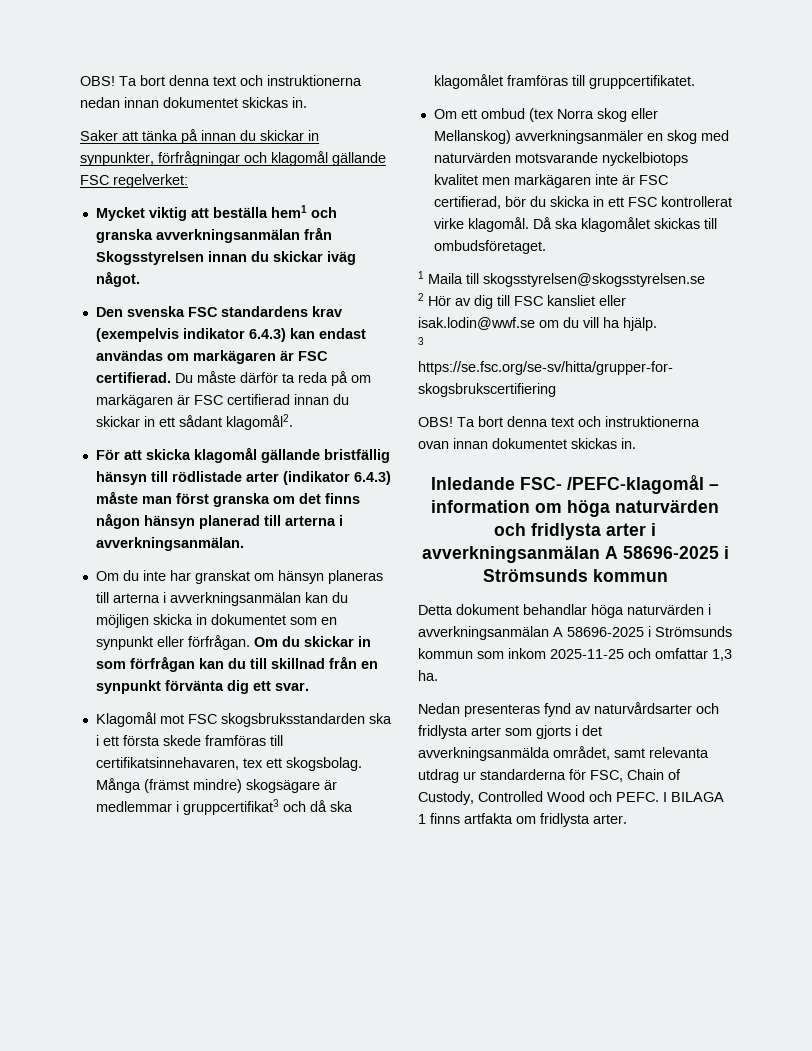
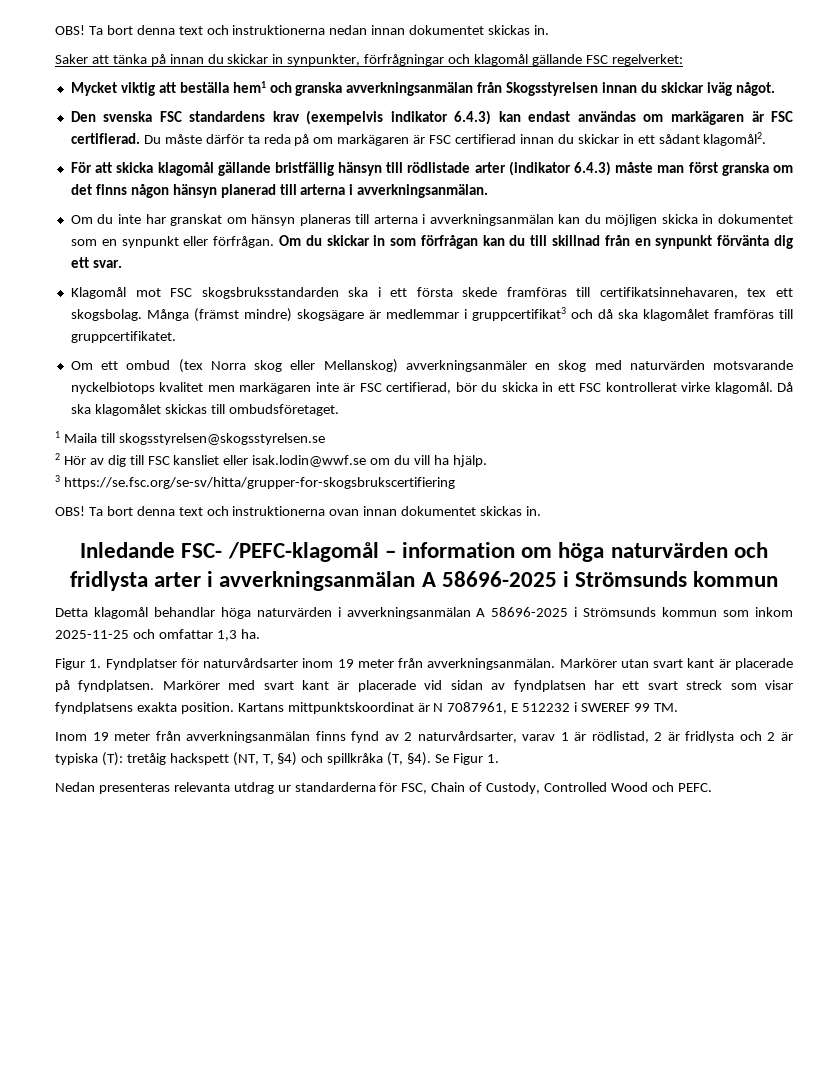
[456,604,519,615] dokument -> [93,607,148,619] klagomål
[418,702,719,717] [418,725,602,739] [418,746,645,761] Nedan presenteras fynd av naturvårdsarter och fridlysta arter som gjorts i det avverkningsanmälda området, samt -> [55,658,793,670] [55,680,793,692] [55,702,678,714] [55,731,793,743] [55,752,499,766] [55,782,170,794] Figur 1. Fyndplatser för naturvårdsarter inom 19 meter från avverkningsanmälan. Markörer utan svart kant är placerade på fyndplatsen. Markörer med svart kant är placerade vid sidan av fyndplatsen har ett svart streck som visar fyndplatsens exakta position. Kartans mittpunktskoordinat är N 7087961, E 512232 i SWEREF 99 TM. // Inom 19 meter från avverkningsanmälan finns fynd av 2 naturvårdsarter, varav 1 är rödlistad, 2 är fridlysta och 2 är typiska (T): tretåig hackspett (NT, T, §4) och spillkråka (T, §4). Se Figur 1. // Nedan presenteras
[663,792,724,802] [418,813,627,827] I BILAGA 1 finns artfakta om fridlysta arter. -> (712, 787) none

